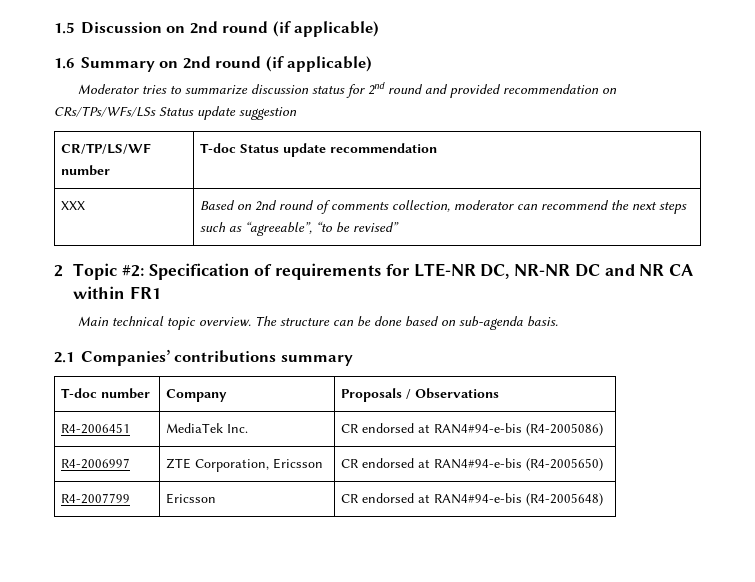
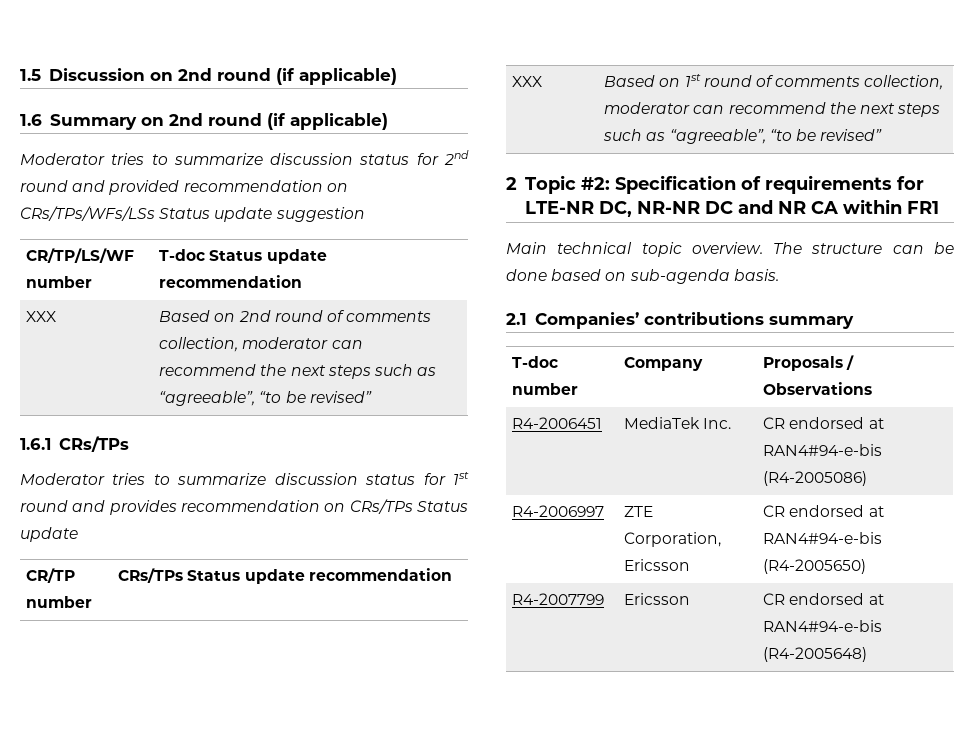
(400, 227) none -> [20,436,129,452] [20,472,469,485] [20,499,468,515] [20,527,78,542] [26,568,76,583] [26,596,93,608] [118,568,452,584] [512,76,543,87] [604,74,944,90] [604,102,941,117] [603,129,883,144] // 1.6.1 CRs/TPs // Moderator tries to summarize discussion status for 1st round and provides recommendation on CRs/TPs Status update // CR/TP number | CRs/TPs Status update recommendation // XXX | Based on 1st round of comments collection, moderator can recommend the next steps such as “agreeable”, “to be revised”

